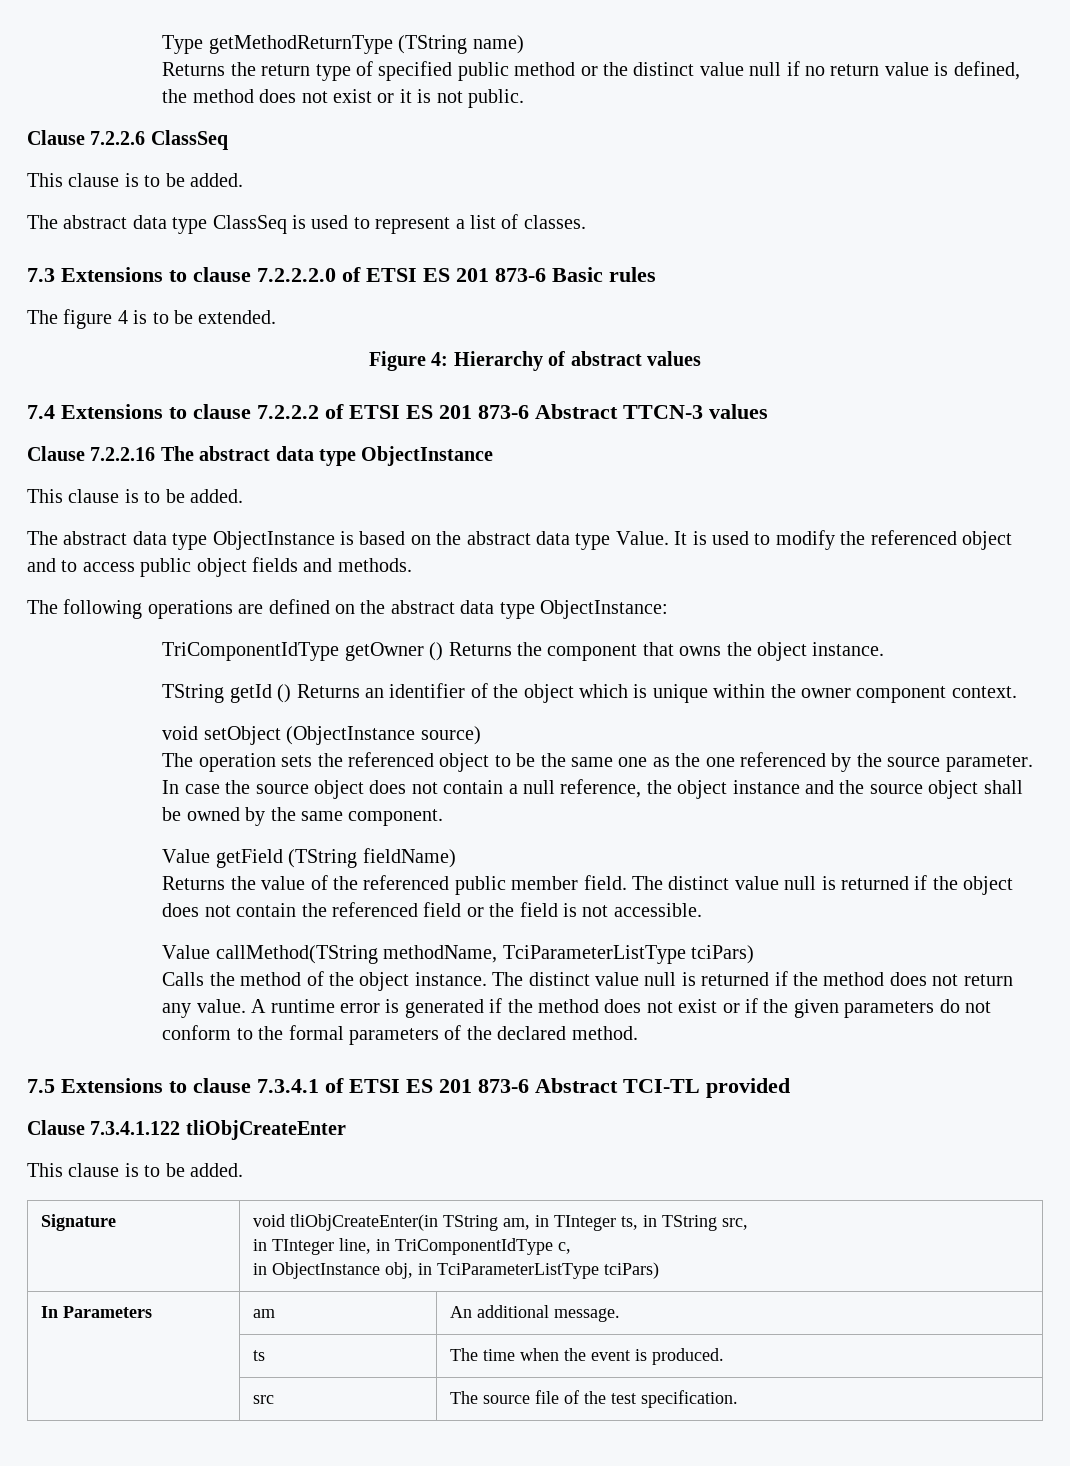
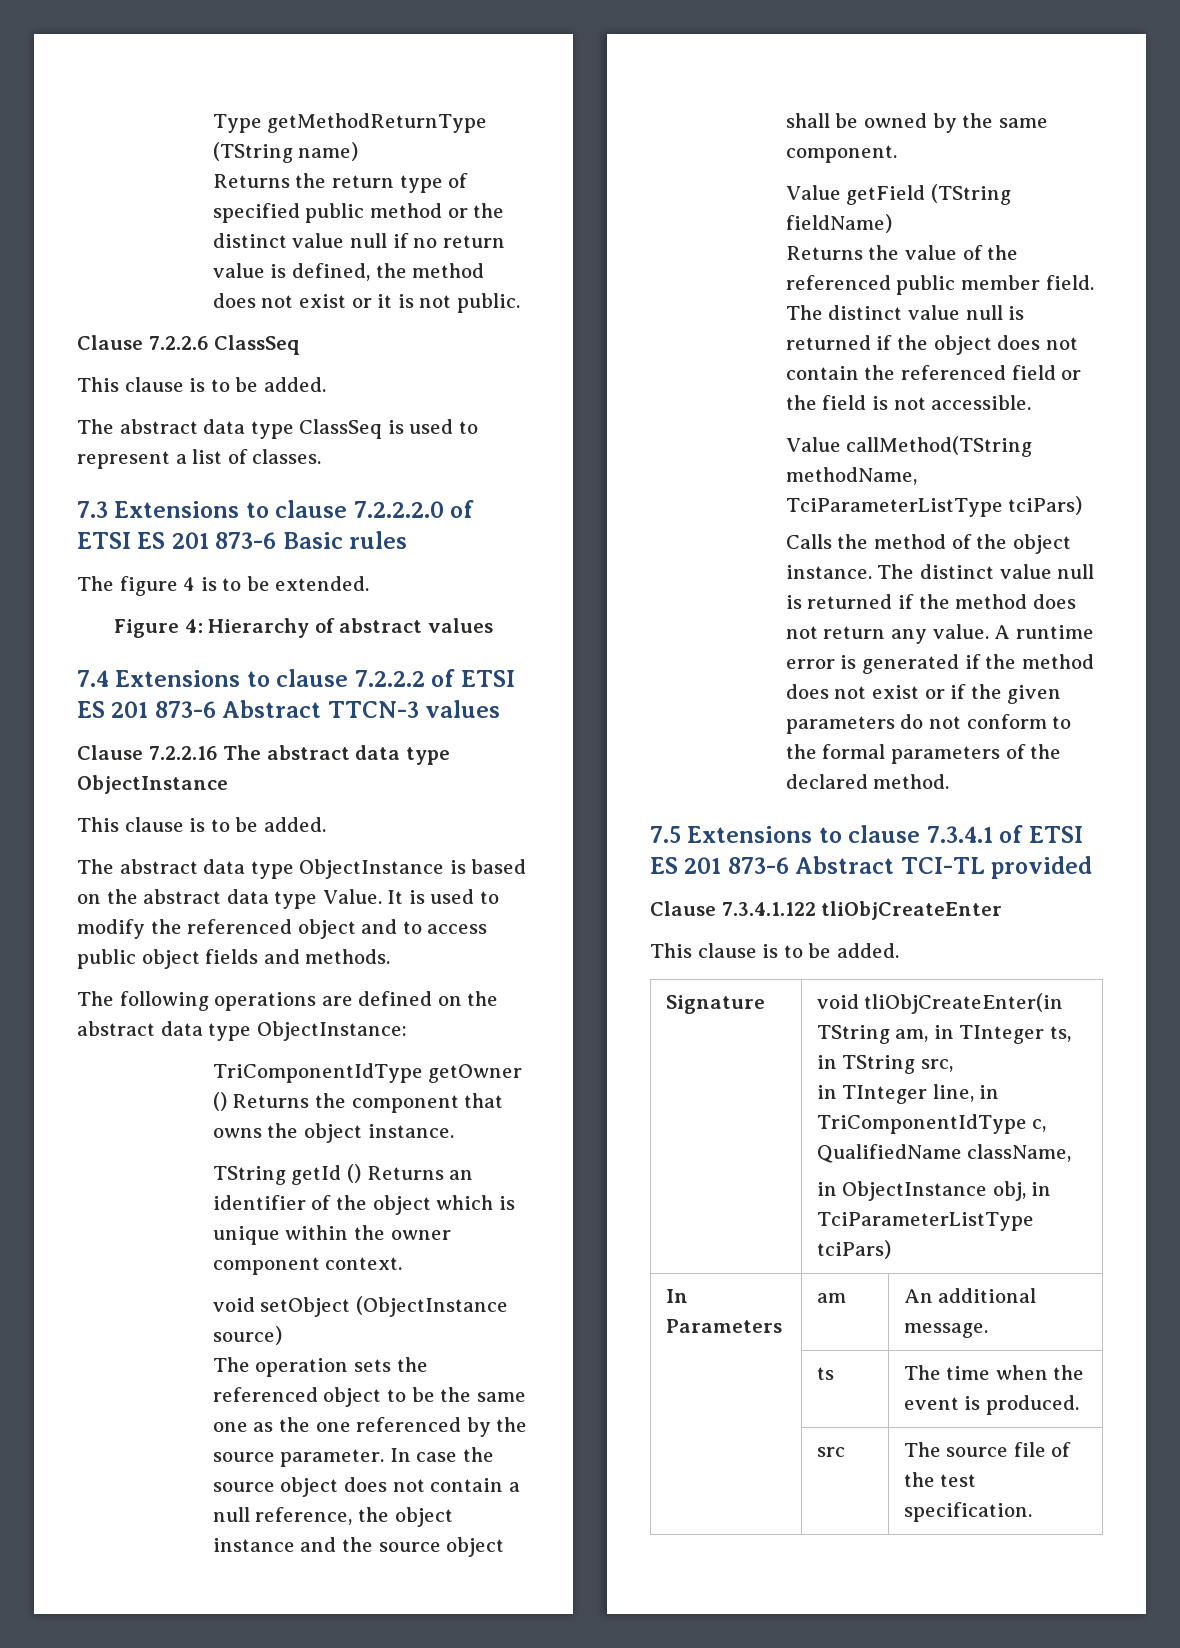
(572, 1248) none -> [816,1144,1072,1163] QualifiedName className,

